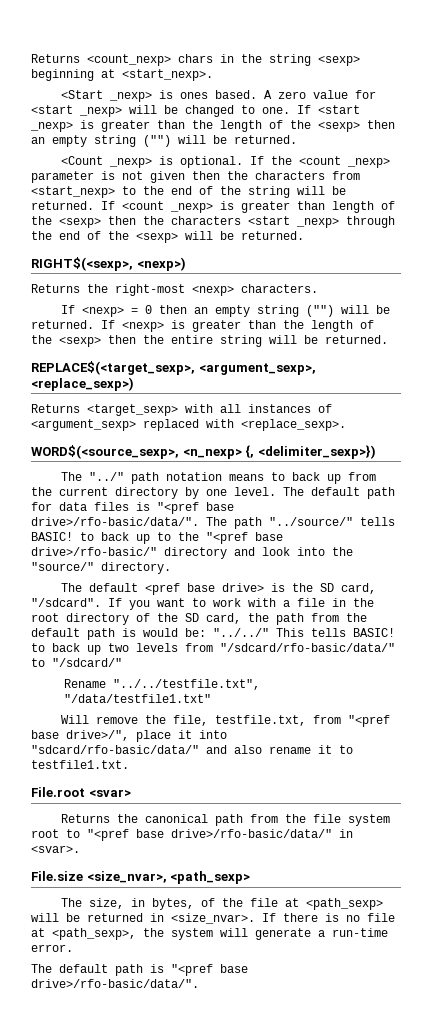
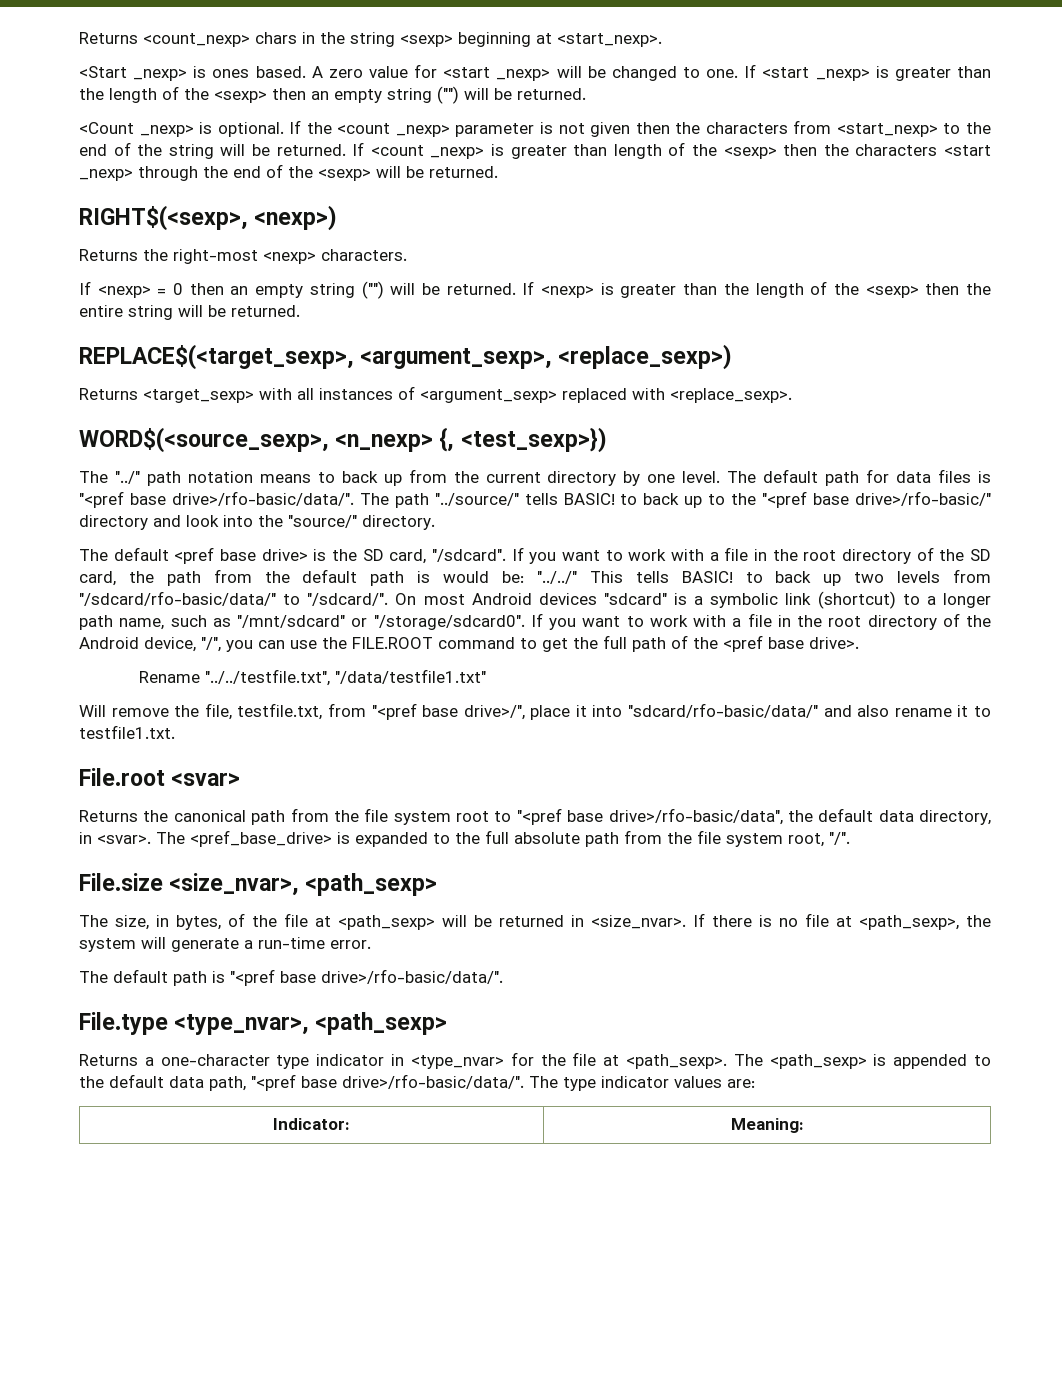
[257,445,376,459] <delimiter_sexp>}) -> [460,427,607,453] <test_sexp>})
[52,658,122,667] "/sdcard/" -> [307,591,991,609] [79,613,991,630] [79,635,859,652] "/sdcard/". On most Android devices "sdcard" is a symbolic link (shortcut) to a longer path name, such as "/mnt/sdcard" or "/storage/sdcard0". If you want to work with a file in the root directory of the Android device, "/", you can use the FILE.ROOT command to get the full path of the <pref base drive>.
[171,829,353,838] [31,845,80,853] drive>/rfo-basic/data/" in <svar>. -> [608,808,991,825] [79,830,850,847] drive>/rfo-basic/data", the default data directory, in <svar>. The <pref_base_drive> is expanded to the full absolute path from the file system root, "/".
(199, 983) none -> [79,1012,448,1035] [79,1052,991,1069] [79,1074,755,1091] [273,1118,350,1130] [730,1118,804,1133] // File.type <type_nvar>, <path_sexp> // Returns a one-character type indicator in <type_nvar> for the file at <path_sexp>. The <path_sexp> is appended to the default data path, "<pref base drive>/rfo-basic/data/". The type indicator values are: // Indicator: | Meaning:

